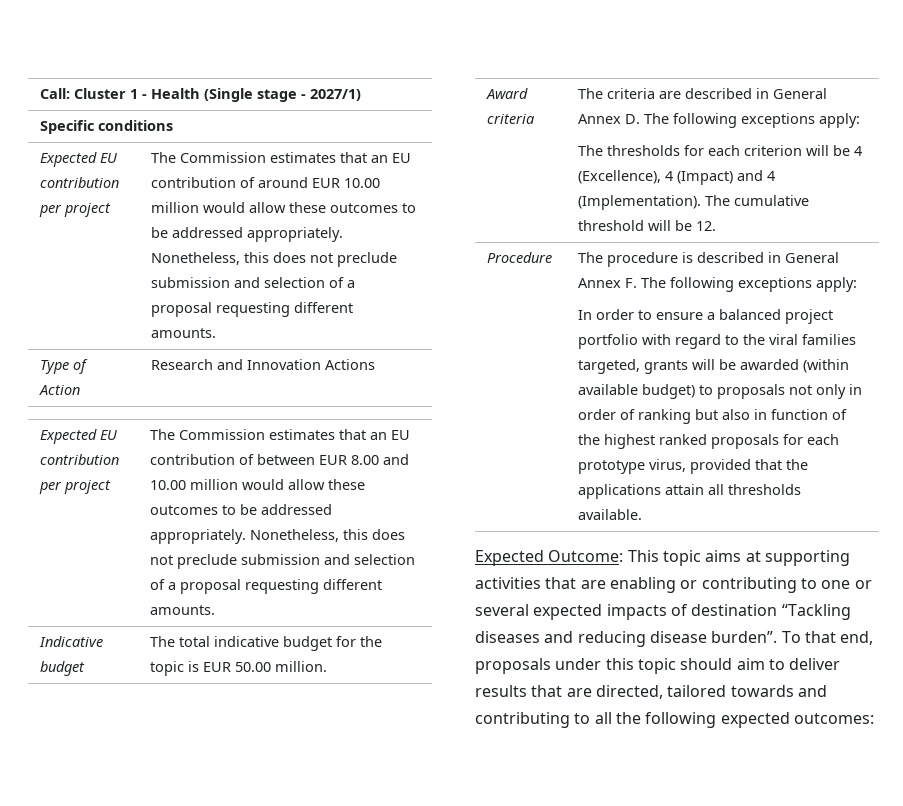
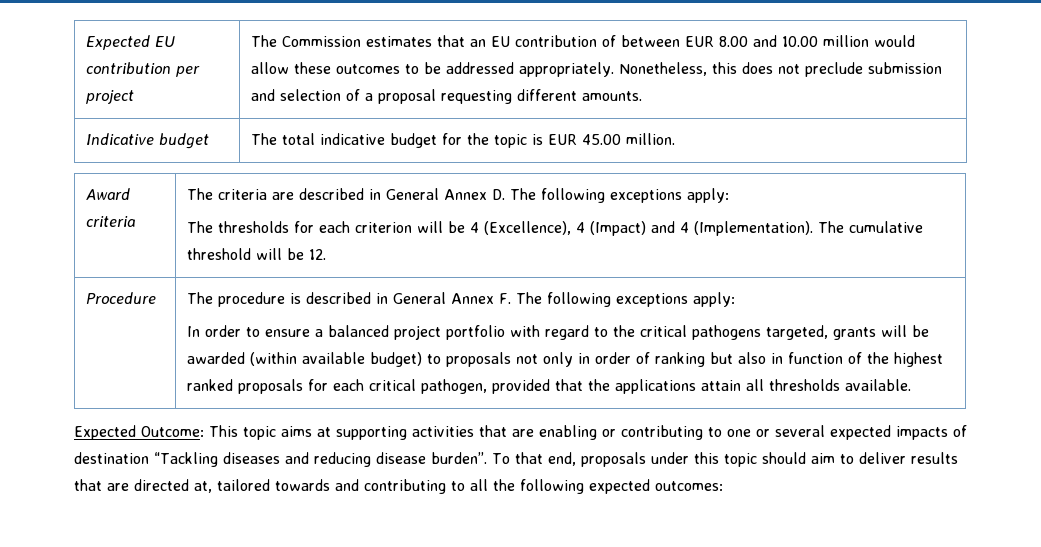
[40,88,362,102] [40,120,174,134] [40,152,118,167] [40,177,120,188] [39,203,112,217] [151,152,412,163] [151,177,381,188] [151,202,417,213] [151,227,344,242] [151,252,398,267] [151,277,356,288] [151,302,354,317] [151,328,217,338] [40,359,89,374] [39,385,81,395] [151,359,376,370] Call: Cluster 1 - Health (Single stage - 2027/1) // Specific conditions // Expected EU contribution per project | The Commission estimates that an EU contribution of around EUR 10.00 million would allow these outcomes to be addressed appropriately. Nonetheless, this does not preclude submission and selection of a proposal requesting different amounts. // Type of Action | Research and Innovation Actions // -> (85, 42) none
[235,662,272,672] 50.00 -> [581,134,621,145] 45.00
[769,334,857,345] viral families -> [639,325,761,340] critical pathogens
[578,459,687,474] prototype virus, -> [368,379,487,394] critical pathogen,
[595,685,663,699] directed, -> [134,479,212,493] directed at,

